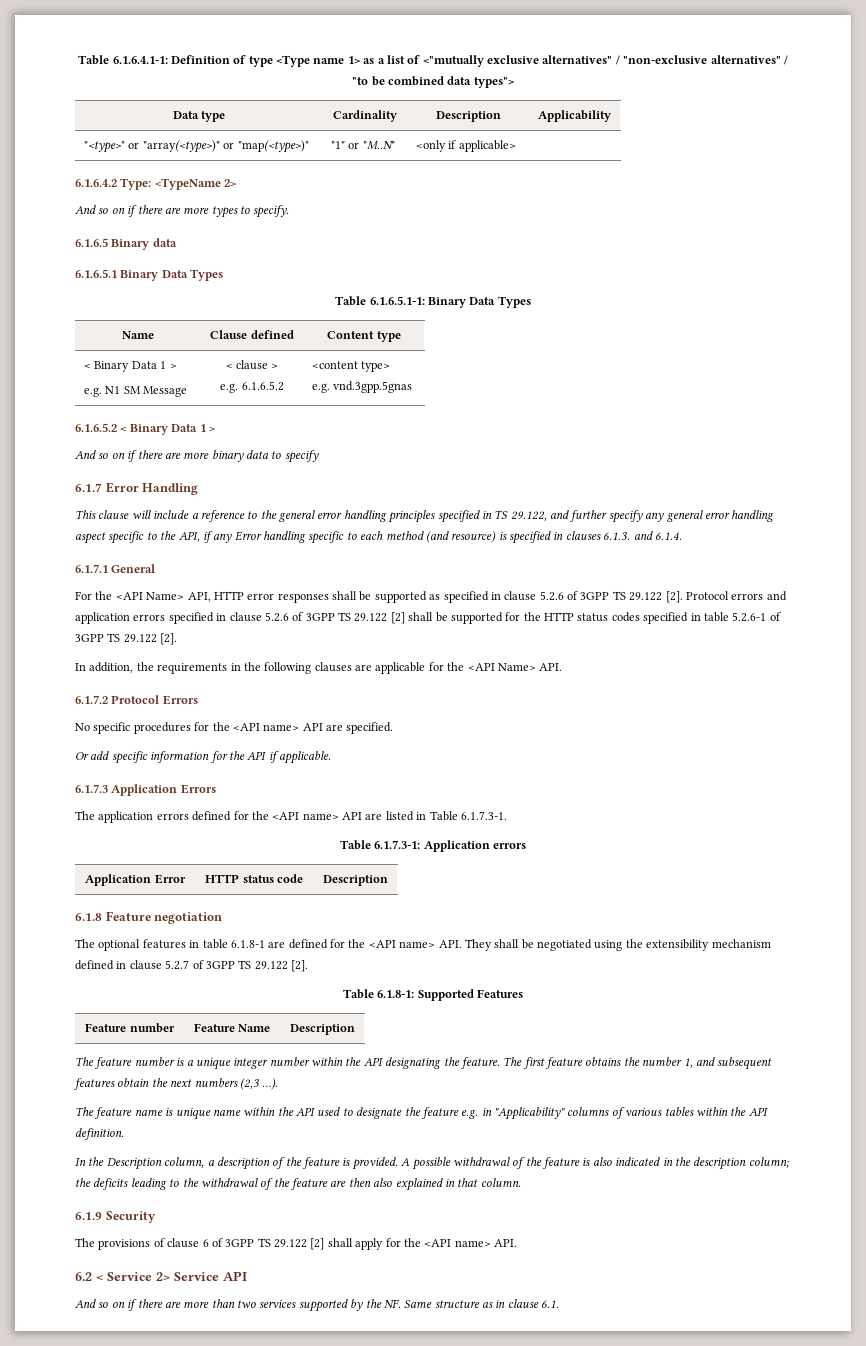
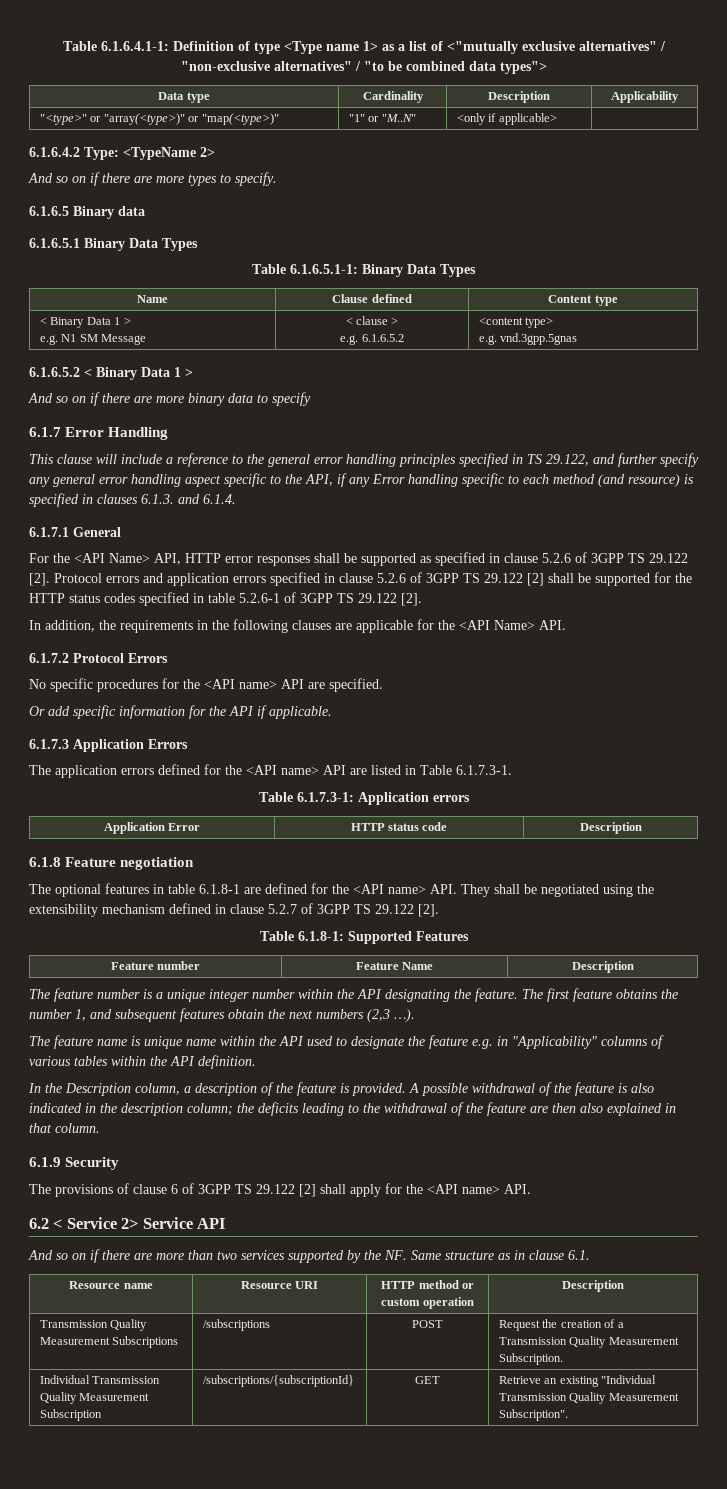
(560, 1304) none -> [69,1281,153,1289] [240,1281,319,1289] [381,1280,474,1289] [381,1297,474,1309] [562,1280,624,1292] [40,1319,148,1331] [40,1336,179,1348] [203,1319,271,1331] [412,1320,443,1328] [499,1319,624,1331] [499,1336,679,1348] [499,1353,564,1365] [40,1375,161,1384] [40,1392,150,1404] [40,1409,103,1421] [203,1375,355,1387] [415,1376,440,1384] [499,1375,657,1387] [499,1392,679,1404] [499,1409,569,1421] // Resource name | Resource URI | HTTP method or custom operation | Description // Transmission Quality Measurement Subscriptions | /subscriptions | POST | Request the creation of a Transmission Quality Measurement Subscription. // Individual Transmission Quality Measurement Subscription | /subscriptions/{subscriptionId} | GET | Retrieve an existing "Individual Transmission Quality Measurement Subscription".

